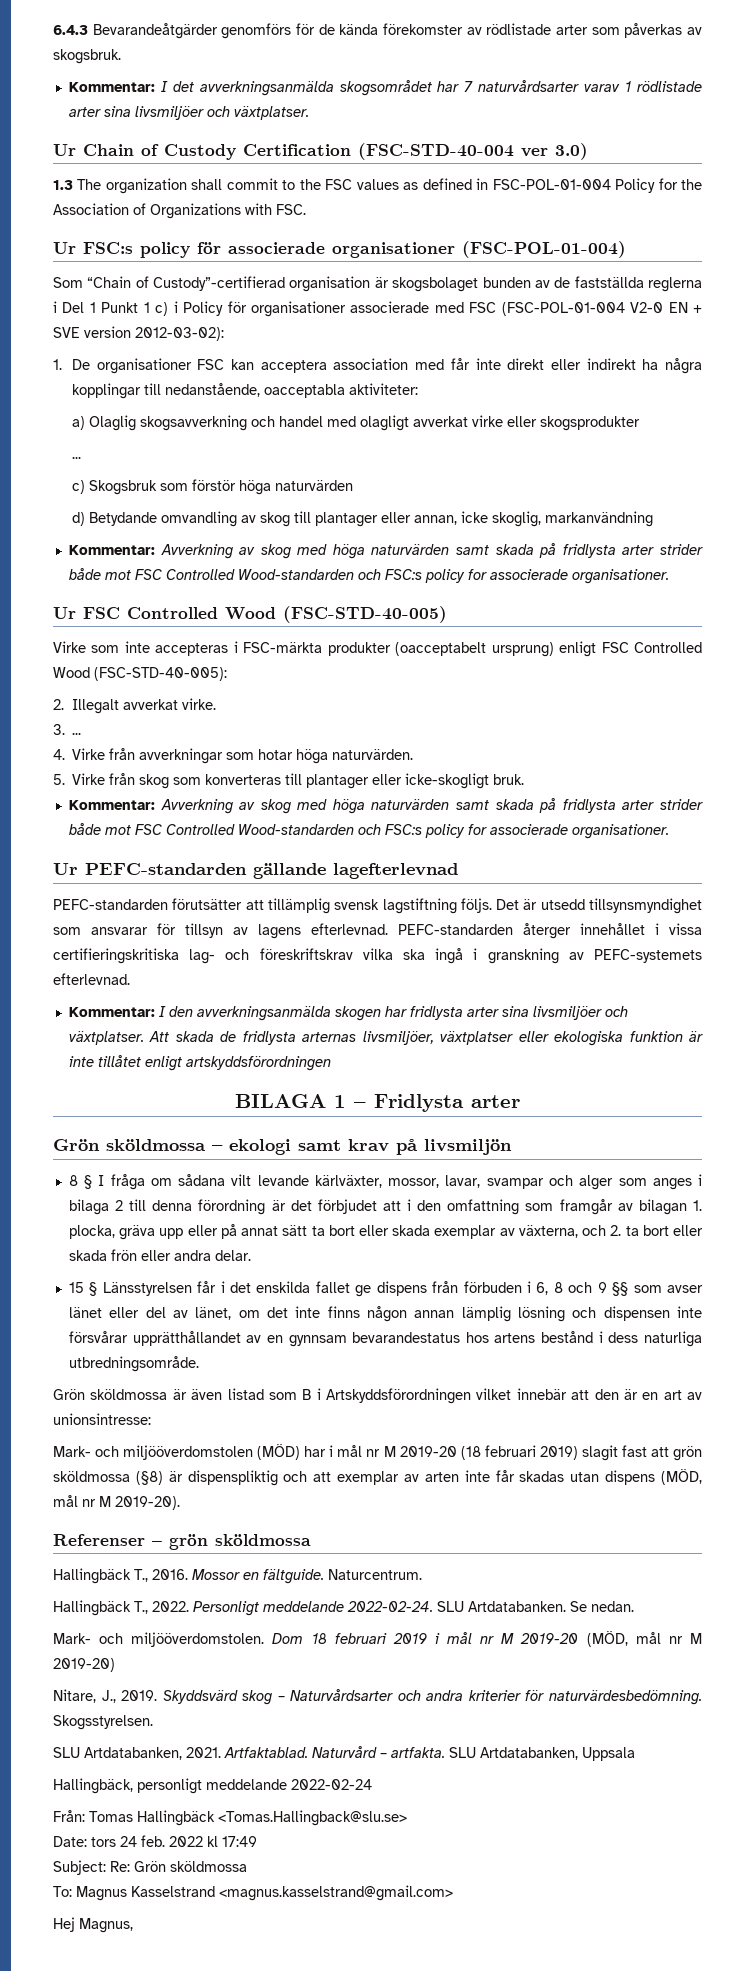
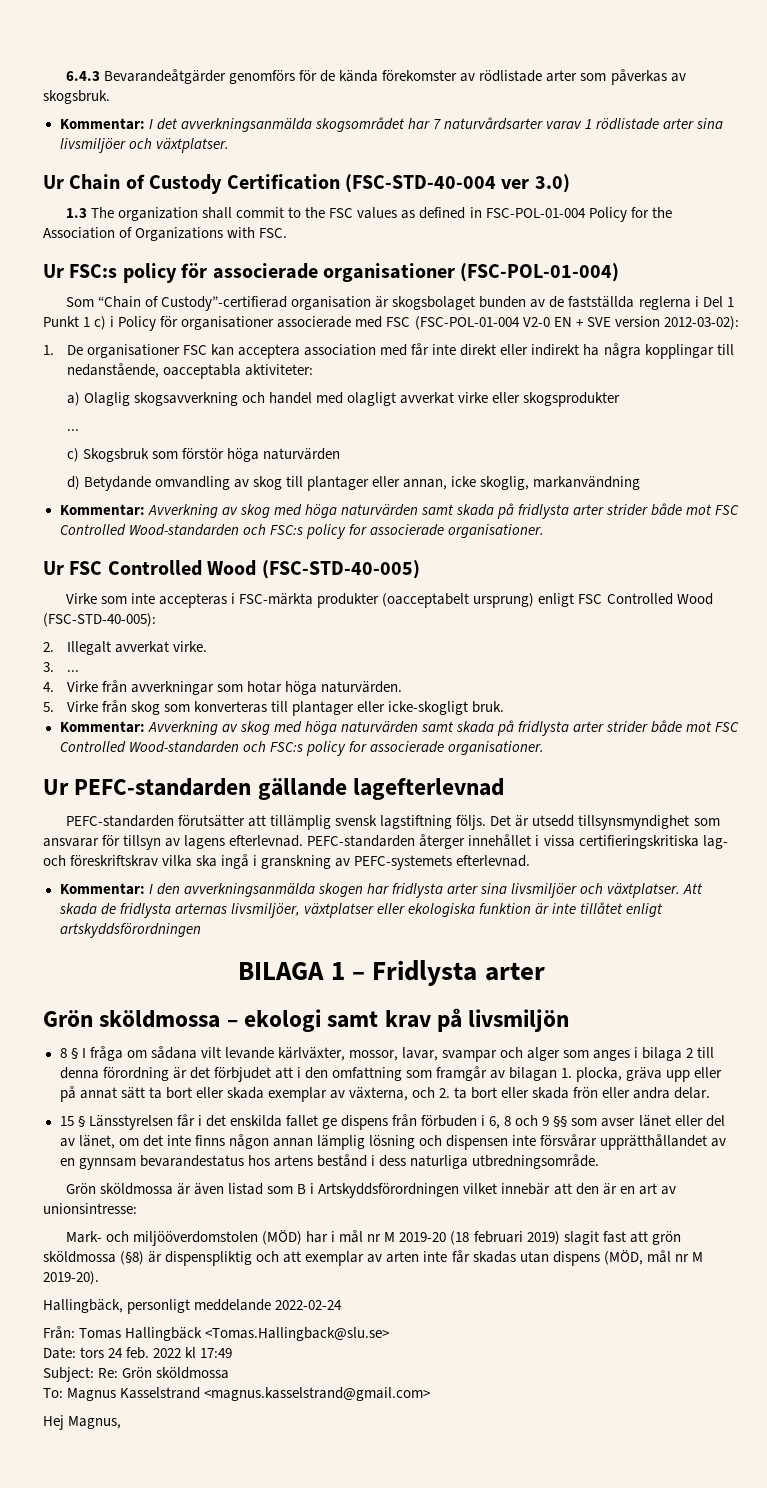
[53,1534,311,1550] [53,1568,422,1584] [53,1600,634,1616] [53,1631,702,1647] [53,1658,115,1672] [53,1689,702,1705] [53,1715,153,1730] [53,1746,635,1761] // Referenser – grön sköldmossa // Hallingbäck T., 2016. Mossor en fältguide. Naturcentrum. // Hallingbäck T., 2022. Personligt meddelande 2022-02-24. SLU Artdatabanken. Se nedan. // Mark- och miljööverdomstolen. Dom 18 februari 2019 i mål nr M 2019-20 (MÖD, mål nr M 2019-20) // Nitare, J., 2019. Skyddsvärd skog – Naturvårdsarter och andra kriterier för naturvärdesbedömning. Skogsstyrelsen. // SLU Artdatabanken, 2021. Artfaktablad. Naturvård – artfakta. SLU Artdatabanken, Uppsala -> (99, 1278) none

